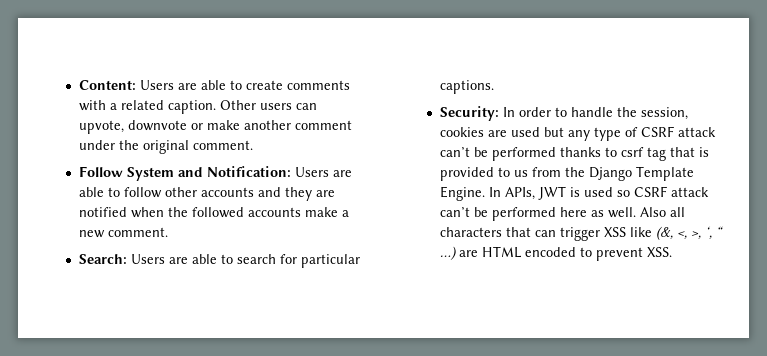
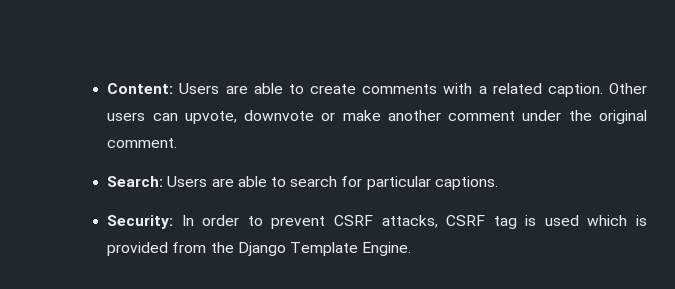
[79,166,353,181] [79,187,336,201] [79,207,350,218] [79,227,169,238] // Follow System and Notification: Users are able to follow other accounts and they are notified when the followed accounts make a new comment. -> (178, 143) none
[571,107,689,120] [440,126,717,141] [440,147,710,161] [440,167,529,181] handle the session, cookies are used but any type of CSRF attack can’t be performed thanks to csrf tag that is provided to us -> [271,215,647,229] [107,242,169,256] prevent CSRF attacks, CSRF tag is used which is provided
[489,186,710,200] [440,207,686,221] [440,226,725,241] [440,246,673,261] In APIs, JWT is used so CSRF attack can’t be performed here as well. Also all characters that can trigger XSS like (&, <, >, ‘, “ …) are HTML encoded to prevent XSS. -> (412, 249) none

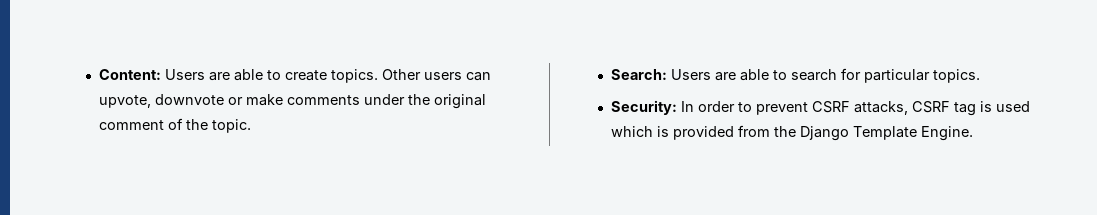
[362,83,603,97] comments with a related caption. -> [330,69,378,83] topics.
[387,110,516,121] another comment -> [286,95,360,105] comments
[107,138,178,148] comment. -> [98,118,251,133] comment of the topic.
[434,176,498,190] captions. -> [932,69,980,83] topics.

